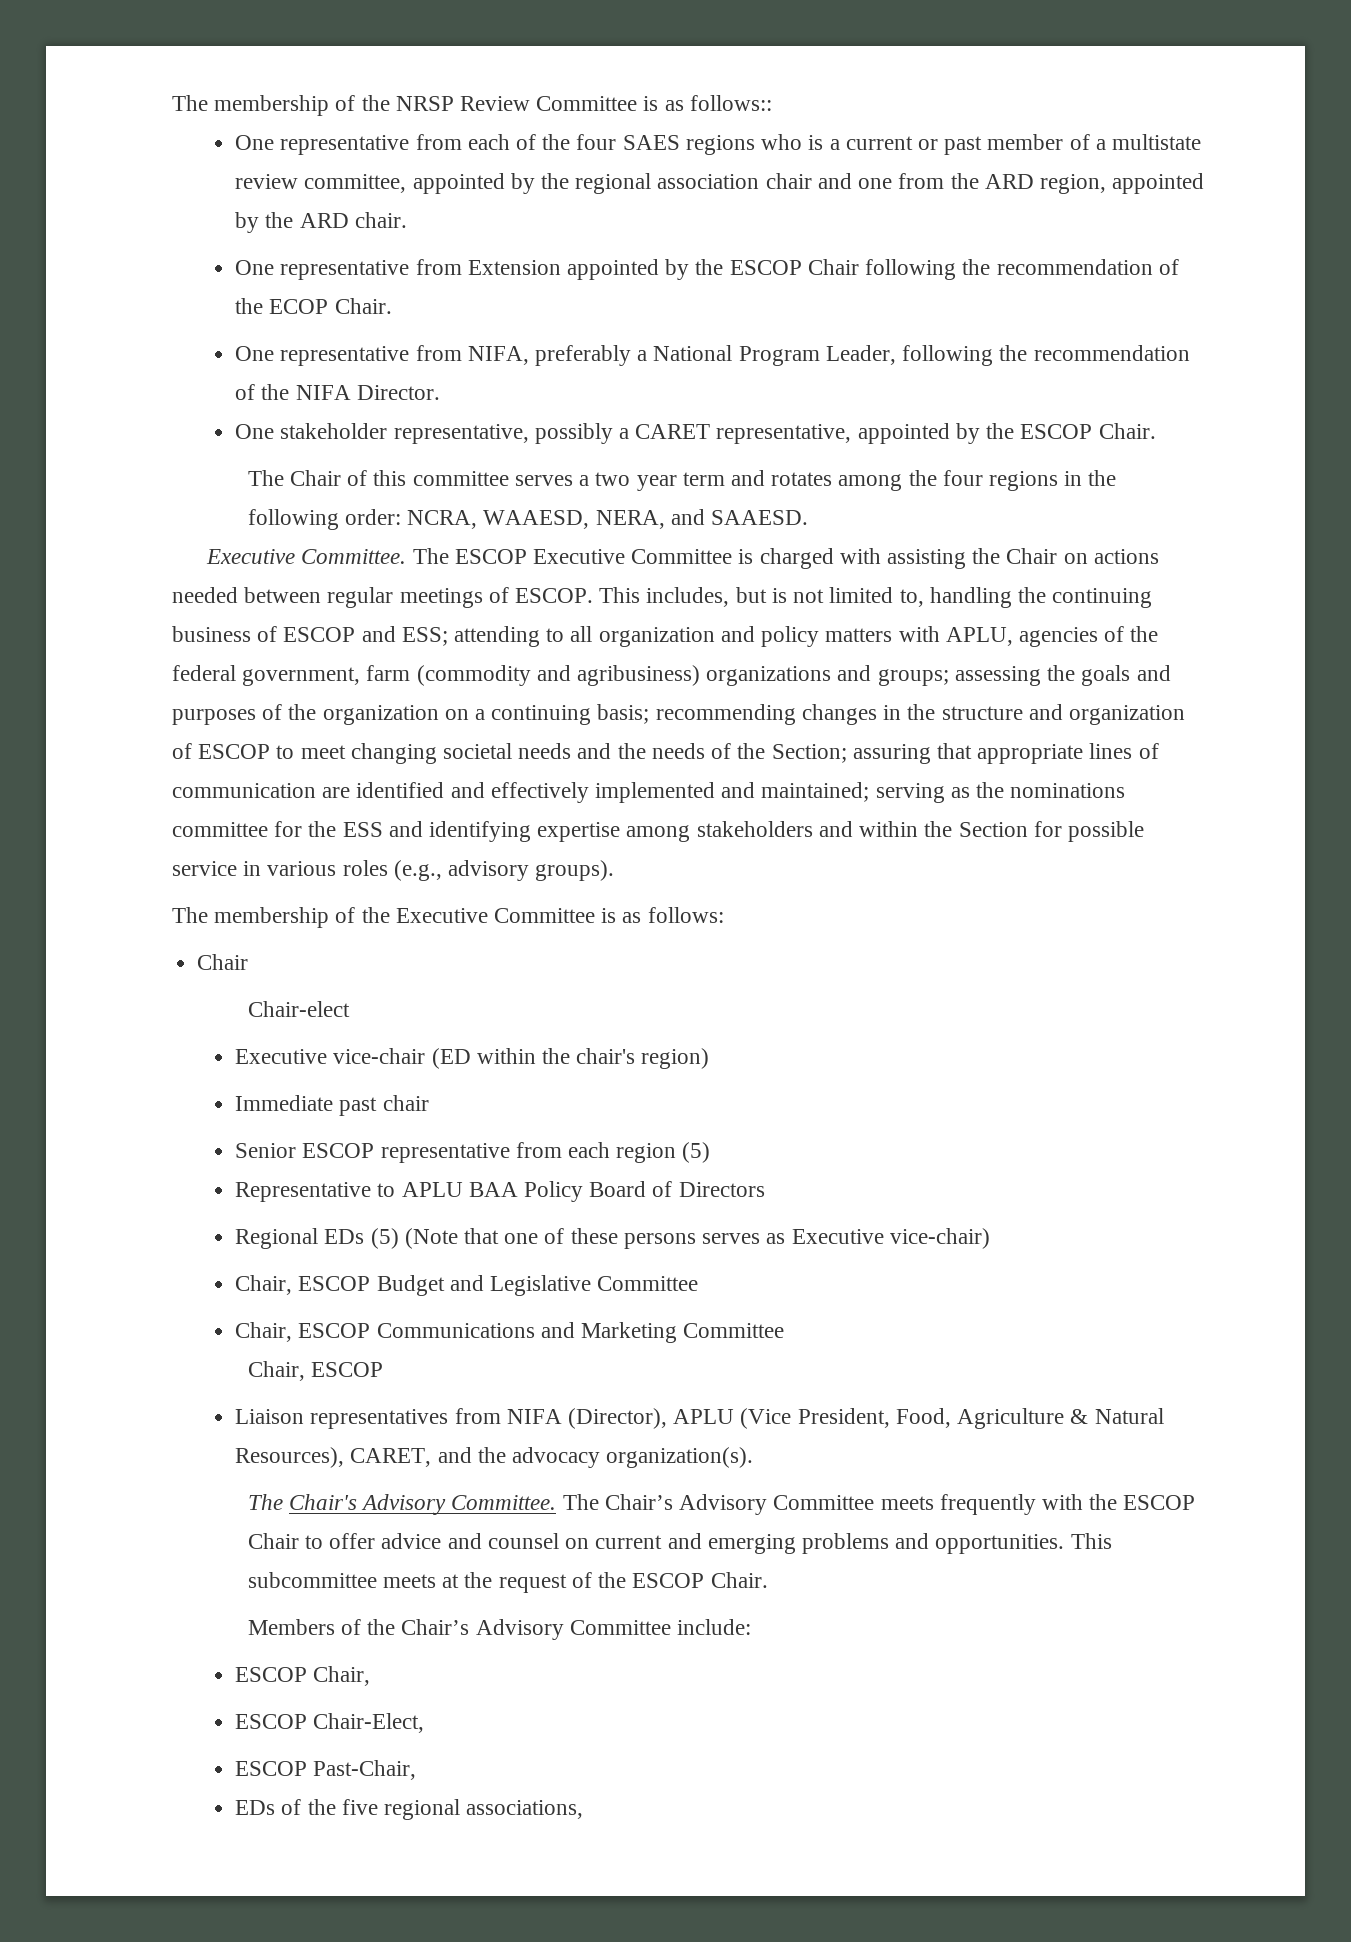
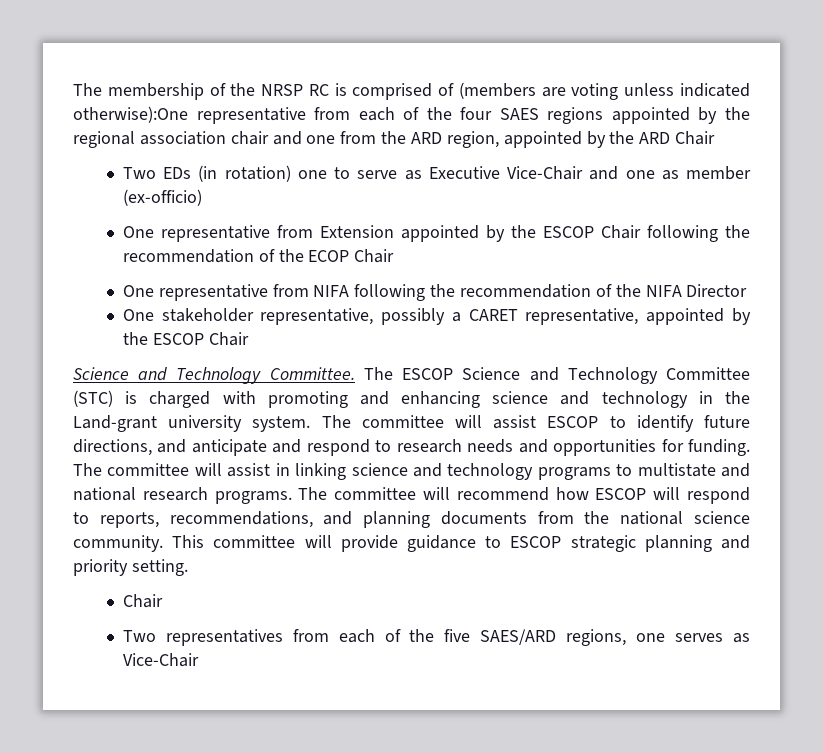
[460,95,772,111] [235,135,275,150] Review Committee is as follows:: // One -> [308,82,750,100] [73,106,188,123] RC is comprised of (members are voting unless indicated otherwise):One
[761,134,1202,155] [235,174,407,193] who is a current or past member of a multistate review committee, -> (604, 115) none
[354,212,407,228] chair. -> [675,131,716,145] [122,165,751,182] [122,189,202,206] Chair // Two EDs (in rotation) one to serve as Executive Vice-Chair and one as member (ex-officio)
[334,298,392,314] [235,345,896,366] Chair. // One representative from NIFA, preferably a National Program Leader, -> [354,249,395,263] [122,284,350,301] Chair // One representative from NIFA
[356,385,440,400] Director. -> [686,284,748,297] Director
[1098,423,1156,439] [247,470,1117,491] [247,509,809,530] [206,548,1159,569] [172,587,1153,608] [172,626,1159,647] [172,665,1171,686] [172,704,1185,725] [172,743,1159,764] [172,782,1126,803] [172,821,1144,842] [172,860,615,881] [172,907,724,928] [197,954,249,970] [247,1001,350,1017] [235,1048,710,1069] [235,1095,429,1116] [235,1142,711,1163] [235,1181,765,1202] [235,1228,990,1249] [235,1275,699,1296] [235,1322,785,1343] [247,1361,384,1381] [235,1408,1164,1429] [235,1447,754,1468] [247,1494,1196,1515] [247,1533,1112,1554] [247,1572,768,1593] [247,1619,752,1640] [235,1666,371,1686] [235,1713,425,1733] [235,1760,417,1780] [235,1799,584,1820] Chair. // The Chair of this committee serves a two year term and rotates among the four regions in the following order: NCRA, WAAESD, NERA, and SAAESD. // Executive Committee. The ESCOP Executive Committee is charged with assisting the Chair on actions needed between regular meetings of ESCOP. This includes, but is not limited to, handling the continuing business of ESCOP and ESS; attending to all organization and policy matters with APLU, agencies of the federal government, farm (commodity and agribusiness) organizations and groups; assessing the goals and purposes of the organization on a continuing basis; recommending changes in the structure and organization of ESCOP to meet changing societal needs and the needs of the Section; assuring that appropriate lines of communication are identified and effectively implemented and maintained; serving as the nominations committee for the ESS and identifying expertise among stakeholders and within the Section for possible service in various roles (e.g., advisory groups). // The membership of the Executive Committee is as follows: // Chair // Chair-elect // Executive vice-chair (ED within the chair's region) // Immediate past chair // Senior ESCOP representative from each region (5) // Representative to APLU BAA Policy Board of Directors // Regional EDs (5) (Note that one of these persons serves as Executive vice-chair) // Chair, ESCOP Budget and Legislative Committee // Chair, ESCOP Communications and Marketing Committee // Chair, ESCOP // Liaison representatives from NIFA (Director), APLU (Vice President, Food, Agriculture & Natural Resources), CARET, and the advocacy organization(s). // The Chair's Advisory Committee. The Chair’s Advisory Committee meets frequently with the ESCOP Chair to offer advice and counsel on current and emerging problems and opportunities. This subcommittee meets at the request of the ESCOP Chair. // Members of the Chair’s Advisory Committee include: // ESCOP Chair, // ESCOP Chair-Elect, // ESCOP Past-Chair, // EDs of the five regional associations, -> [208,332,249,346] [73,367,750,384] [73,390,750,408] [73,415,750,432] [73,439,750,456] [73,463,750,480] [73,487,750,504] [73,511,750,528] [73,535,750,552] [73,559,188,576] [122,594,163,608] [122,629,751,646] [122,653,199,667] Chair // Science and Technology Committee. The ESCOP Science and Technology Committee (STC) is charged with promoting and enhancing science and technology in the Land-grant university system. The committee will assist ESCOP to identify future directions, and anticipate and respond to research needs and opportunities for funding. The committee will assist in linking science and technology programs to multistate and national research programs. The committee will recommend how ESCOP will respond to reports, recommendations, and planning documents from the national science community. This committee will provide guidance to ESCOP strategic planning and priority setting. // Chair // Two representatives from each of the five SAES/ARD regions, one serves as Vice-Chair

